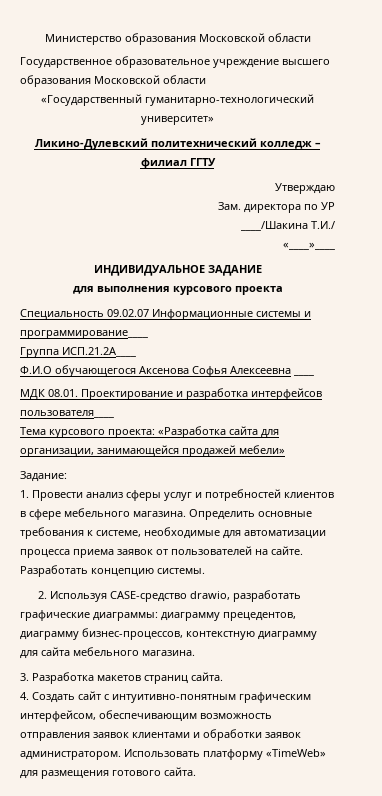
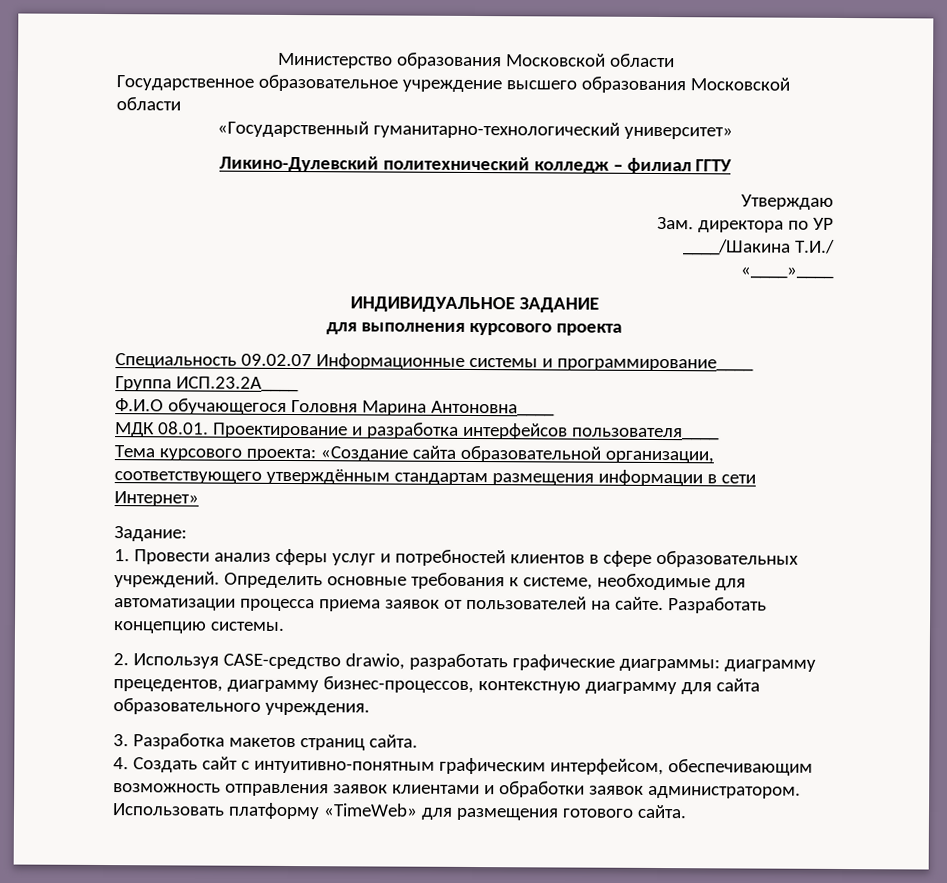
[62,347,136,357] ИСП.21.2А____ -> [175,376,299,393] ИСП.23.2А____
[139,366,291,377] [293,374,314,376] Аксенова Софья Алексеевна ____ -> [290,400,555,417] Головня Марина Антоновна____
[158,426,279,438] [20,445,285,457] «Разработка сайта для организации, занимающейся продажей мебели» -> [319,445,714,464] [114,468,756,487] [114,491,199,507] «Создание сайта образовательной организации, соответствующего утверждённым стандартам размещения информации в сети Интернет»
[64,508,186,517] мебельного магазина. -> [655,550,799,568] [114,571,220,588] образовательных учреждений.
[73,647,195,656] мебельного магазина. -> [113,698,370,716] образовательного учреждения.

